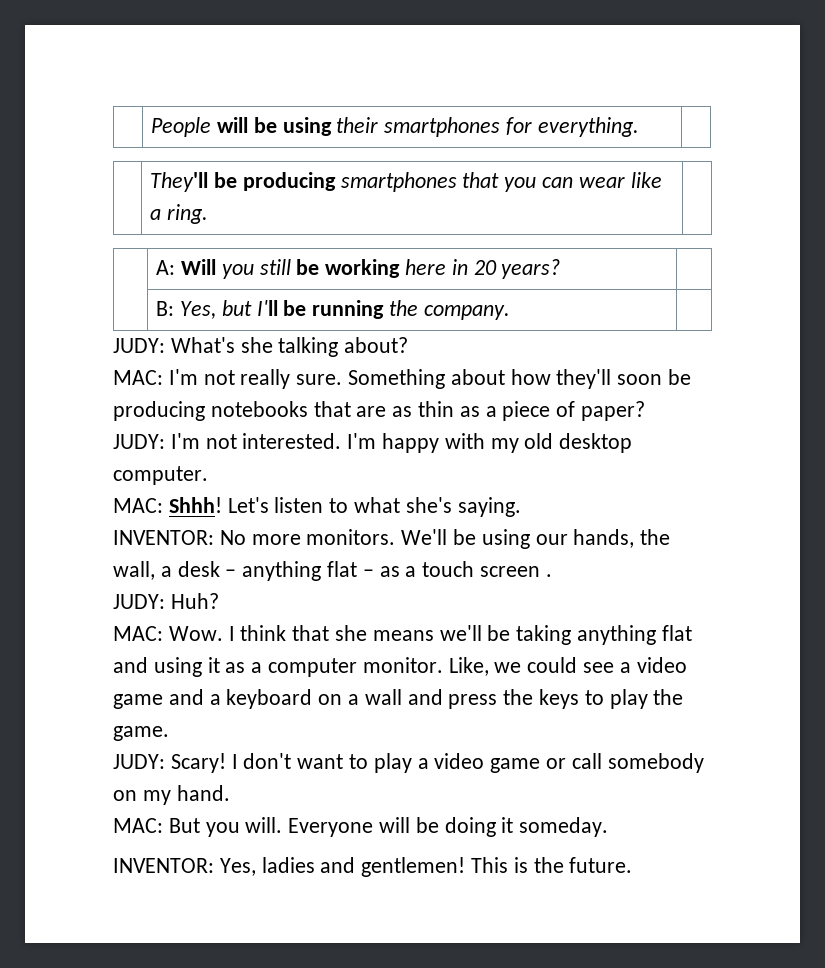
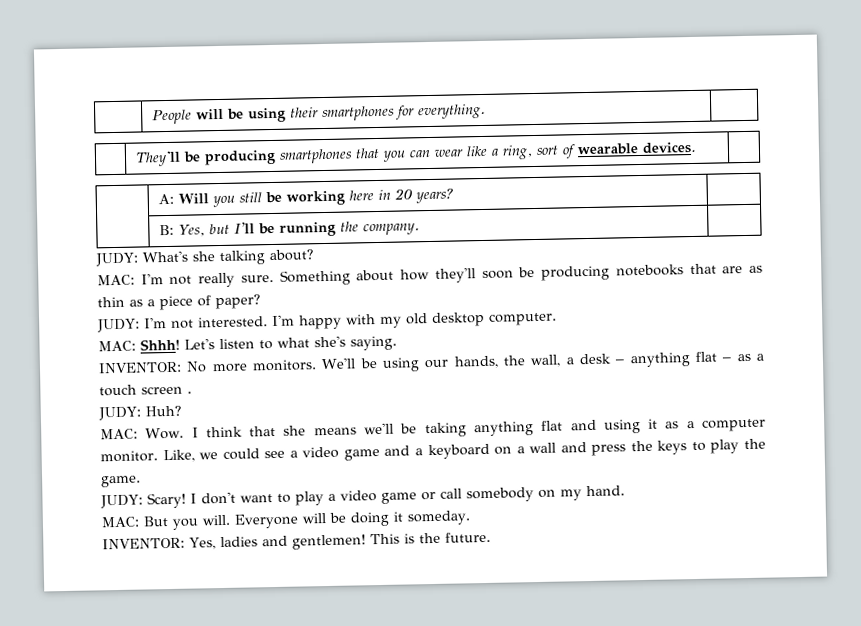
[166,204,208,224] ring. -> [502,141,698,160] ring, sort of wearable devices.

